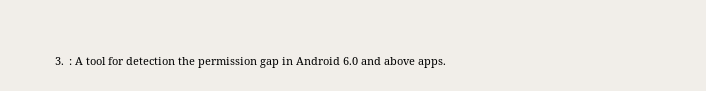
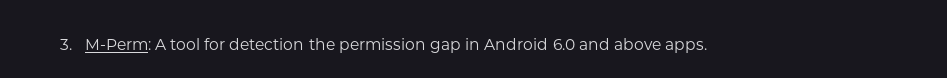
[69,59,73,65] : -> [84,39,151,50] M-Perm:

